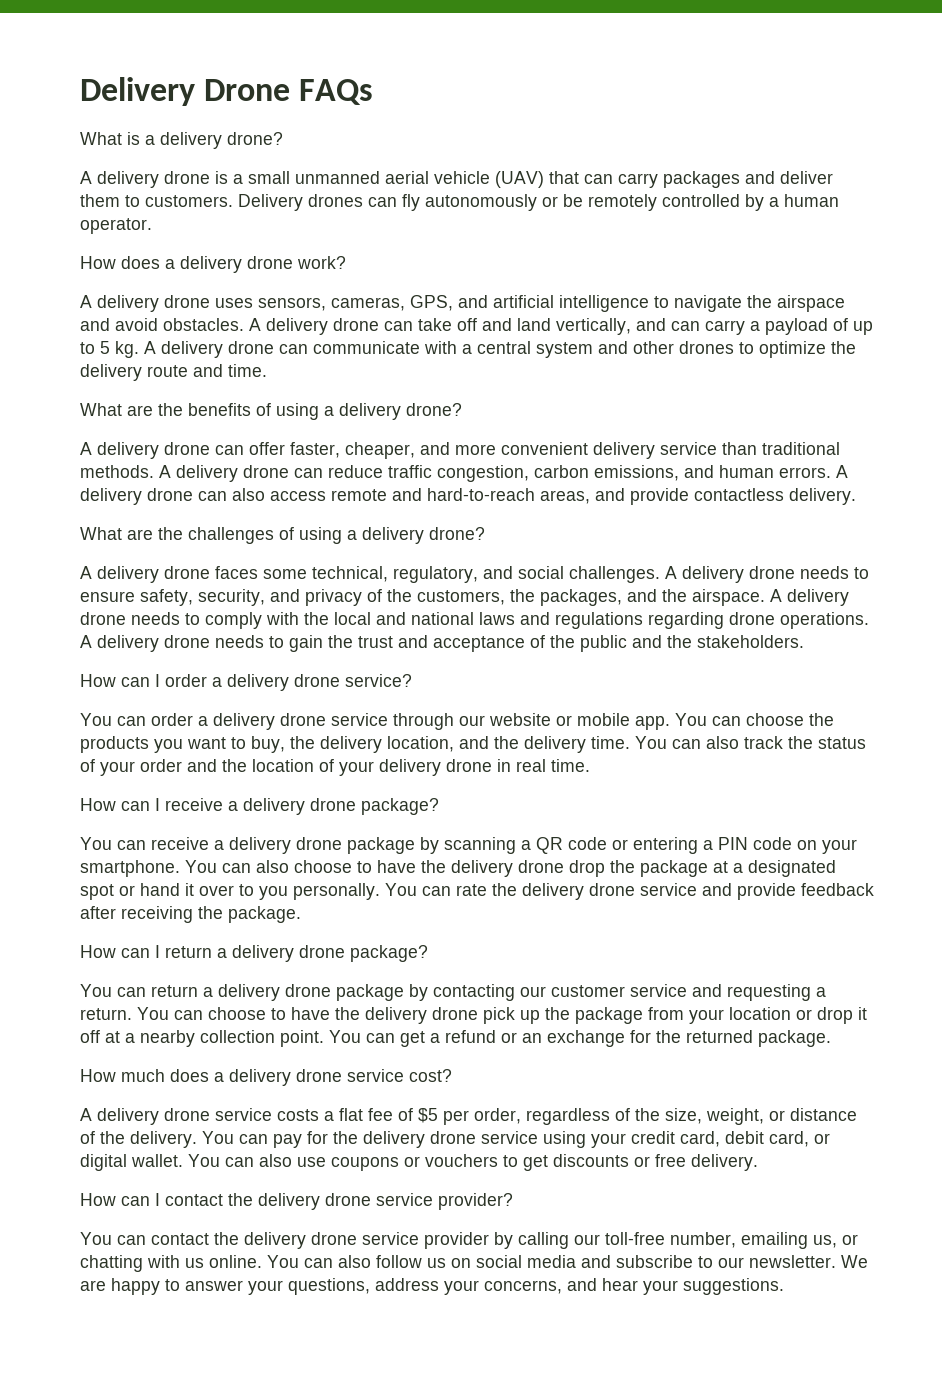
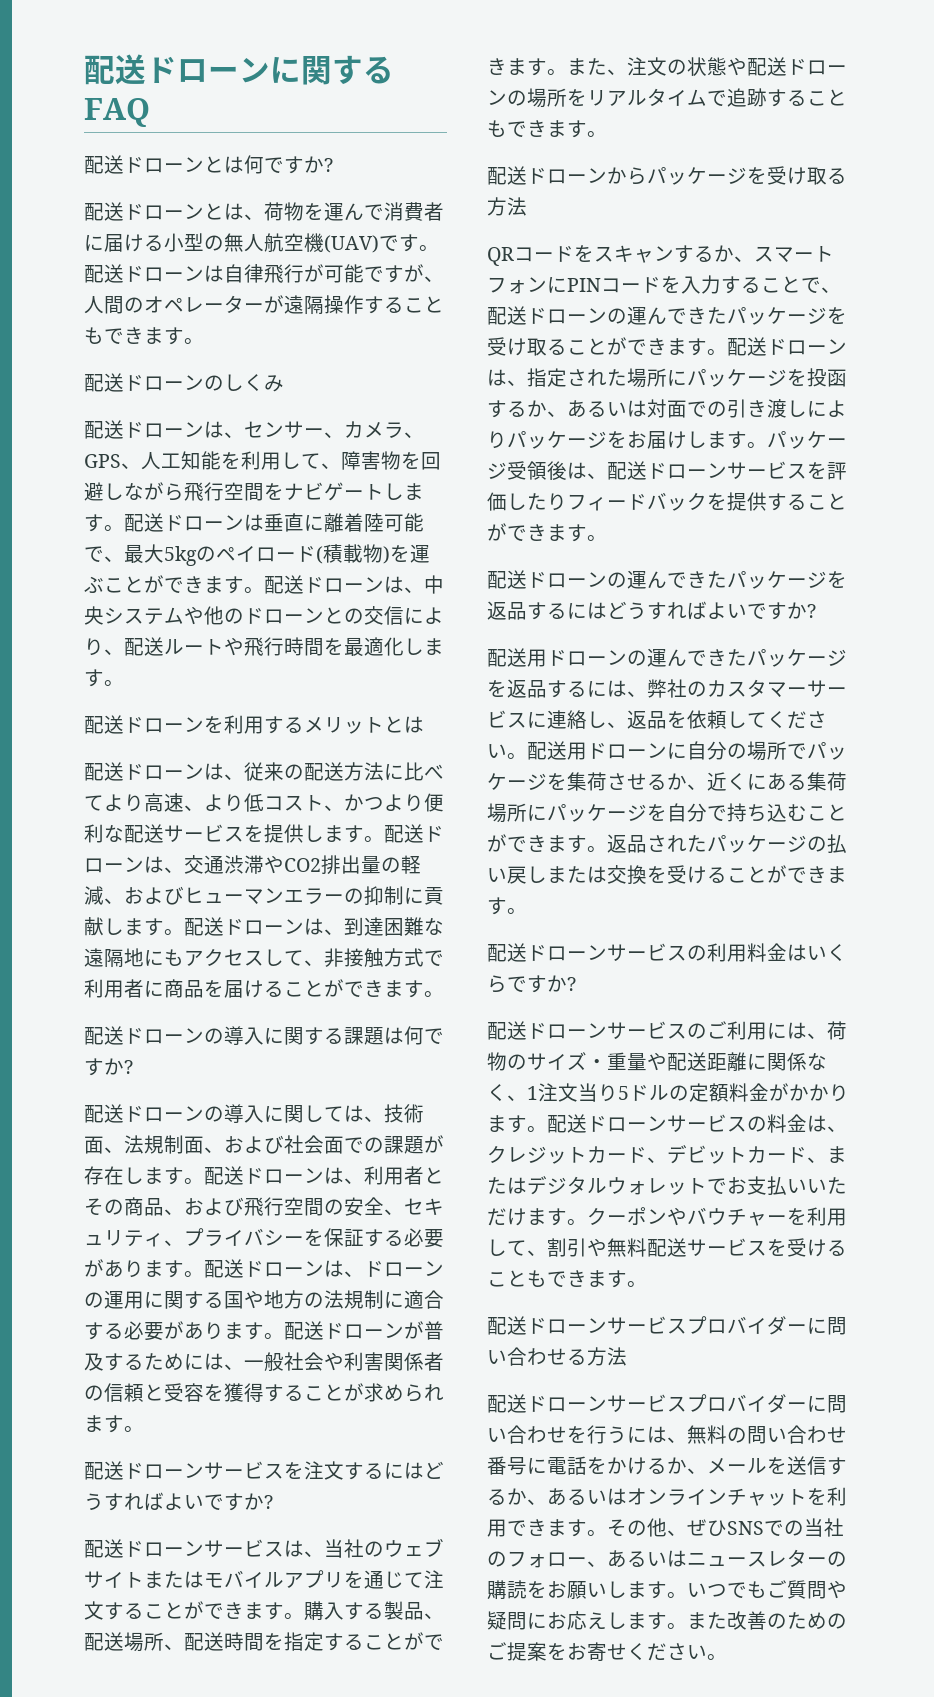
[80,77,374,106] [80,132,283,149] [80,171,833,188] [80,194,839,211] [80,218,152,234] [80,256,346,273] [80,295,845,312] [80,318,873,335] [80,341,856,358] [80,364,267,381] [80,403,462,420] [80,442,840,459] [80,465,848,482] [80,488,856,505] [80,527,485,544] [80,566,869,583] [80,589,849,606] [80,612,869,629] [80,635,804,652] [80,674,412,691] [80,713,834,730] [80,736,866,753] [80,759,590,776] [80,798,439,815] [80,837,857,854] [80,860,836,877] [80,883,874,900] [80,906,301,923] [80,945,428,962] [80,984,826,1001] [80,1007,867,1024] [80,1030,831,1047] [80,1069,452,1086] [80,1108,857,1125] [80,1131,830,1148] [80,1154,758,1171] [80,1193,513,1210] [80,1232,858,1249] [80,1255,868,1272] [80,1278,784,1295] Delivery Drone FAQs // What is a delivery drone? // A delivery drone is a small unmanned aerial vehicle (UAV) that can carry packages and deliver them to customers. Delivery drones can fly autonomously or be remotely controlled by a human operator. // How does a delivery drone work? // A delivery drone uses sensors, cameras, GPS, and artificial intelligence to navigate the airspace and avoid obstacles. A delivery drone can take off and land vertically, and can carry a payload of up to 5 kg. A delivery drone can communicate with a central system and other drones to optimize the delivery route and time. // What are the benefits of using a delivery drone? // A delivery drone can offer faster, cheaper, and more convenient delivery service than traditional methods. A delivery drone can reduce traffic congestion, carbon emissions, and human errors. A delivery drone can also access remote and hard-to-reach areas, and provide contactless delivery. // What are the challenges of using a delivery drone? // A delivery drone faces some technical, regulatory, and social challenges. A delivery drone needs to ensure safety, security, and privacy of the customers, the packages, and the airspace. A delivery drone needs to comply with the local and national laws and regulations regarding drone operations. A delivery drone needs to gain the trust and acceptance of the public and the stakeholders. // How can I order a delivery drone service? // You can order a delivery drone service through our website or mobile app. You can choose the products you want to buy, the delivery location, and the delivery time. You can also track the status of your order and the location of your delivery drone in real time. // How can I receive a delivery drone package? // You can receive a delivery drone package by scanning a QR code or entering a PIN code on your smartphone. You can also choose to have the delivery drone drop the package at a designated spot or hand it over to you personally. You can rate the delivery drone service and provide feedback after receiving the package. // How can I return a delivery drone package? // You can return a delivery drone package by contacting our customer service and requesting a return. You can choose to have the delivery drone pick up the package from your location or drop it off at a nearby collection point. You can get a refund or an exchange for the returned package. // How much does a delivery drone service cost? // A delivery drone service costs a flat fee of $5 per order, regardless of the size, weight, or distance of the delivery. You can pay for the delivery drone service using your credit card, debit card, or digital wallet. You can also use coupons or vouchers to get discounts or free delivery. // How can I contact the delivery drone service provider? // You can contact the delivery drone service provider by calling our toll-free number, emailing us, or chatting with us online. You can also follow us on social media and subscribe to our newsletter. We are happy to answer your questions, address your concerns, and hear your suggestions. -> [84,54,394,85] [84,98,150,127] [84,155,333,174] [84,202,444,221] [84,233,439,253] [84,264,444,283] [84,295,444,315] [84,327,204,345] [84,373,284,392] [84,420,424,439] [84,451,441,470] [84,482,424,501] [84,513,424,532] [84,544,430,566] [84,575,444,594] [84,606,444,625] [84,637,444,656] [84,669,124,687] [84,715,424,734] [84,762,444,781] [84,793,444,812] [84,824,444,843] [84,855,421,875] [84,886,444,906] [84,917,444,936] [84,948,444,968] [84,979,444,998] [84,1026,444,1045] [84,1058,133,1076] [84,1104,424,1123] [84,1135,444,1154] [84,1166,444,1185] [84,1197,444,1216] [84,1228,444,1248] [84,1259,444,1278] [84,1290,444,1309] [84,1321,444,1341] [84,1352,444,1371] [84,1383,444,1402] [84,1415,144,1433] [84,1461,444,1480] [84,1492,273,1511] [84,1538,444,1558] [84,1570,444,1589] [84,1601,444,1621] [84,1632,444,1652] [487,57,847,76] [487,88,847,108] [487,120,607,138] [487,166,847,185] [487,197,527,216] [487,245,834,266] [487,275,841,294] [487,306,847,325] [487,337,847,356] [487,368,847,388] [487,399,847,418] [487,431,847,449] [487,461,847,480] [487,492,847,511] [487,523,607,542] [487,570,847,589] [487,601,816,620] [487,648,847,667] [487,679,847,698] [487,710,827,729] [487,741,847,761] [487,772,847,791] [487,803,847,823] [487,834,847,853] [487,865,847,885] [487,897,527,915] [487,943,847,962] [487,975,576,993] [487,1021,847,1040] [487,1052,827,1071] [487,1083,849,1102] [487,1114,847,1133] [487,1145,847,1164] [487,1176,847,1195] [487,1207,847,1226] [487,1238,847,1257] [487,1270,647,1288] [487,1316,847,1335] [487,1347,627,1366] [487,1394,847,1413] [487,1425,847,1444] [487,1456,847,1475] [487,1487,847,1506] [487,1518,844,1537] [487,1549,847,1568] [487,1580,847,1600] [487,1611,847,1630] [487,1642,727,1662] 配送ドローンに関するFAQ // 配送ドローンとは何ですか? // 配送ドローンとは、荷物を運んで消費者に届ける小型の無人航空機(UAV)です。配送ドローンは自律飛行が可能ですが、人間のオペレーターが遠隔操作することもできます。 // 配送ドローンのしくみ // 配送ドローンは、センサー、カメラ、GPS、人工知能を利用して、障害物を回避しながら飛行空間をナビゲートします。配送ドローンは垂直に離着陸可能で、最大5kgのペイロード(積載物)を運ぶことができます。配送ドローンは、中央システムや他のドローンとの交信により、配送ルートや飛行時間を最適化します。 // 配送ドローンを利用するメリットとは // 配送ドローンは、従来の配送方法に比べてより高速、より低コスト、かつより便利な配送サービスを提供します。配送ドローンは、交通渋滞やCO2排出量の軽減、およびヒューマンエラーの抑制に貢献します。配送ドローンは、到達困難な遠隔地にもアクセスして、非接触方式で利用者に商品を届けることができます。 // 配送ドローンの導入に関する課題は何ですか? // 配送ドローンの導入に関しては、技術面、法規制面、および社会面での課題が存在します。配送ドローンは、利用者とその商品、および飛行空間の安全、セキュリティ、プライバシーを保証する必要があります。配送ドローンは、ドローンの運用に関する国や地方の法規制に適合する必要があります。配送ドローンが普及するためには、一般社会や利害関係者の信頼と受容を獲得することが求められます。 // 配送ドローンサービスを注文するにはどうすればよいですか? // 配送ドローンサービスは、当社のウェブサイトまたはモバイルアプリを通じて注文することができます。購入する製品、配送場所、配送時間を指定することができます。また、注文の状態や配送ドローンの場所をリアルタイムで追跡することもできます。 // 配送ドローンからパッケージを受け取る方法 // QRコードをスキャンするか、スマートフォンにPINコードを入力することで、配送ドローンの運んできたパッケージを受け取ることができます。配送ドローンは、指定された場所にパッケージを投函するか、あるいは対面での引き渡しによりパッケージをお届けします。パッケージ受領後は、配送ドローンサービスを評価したりフィードバックを提供することができます。 // 配送ドローンの運んできたパッケージを返品するにはどうすればよいですか? // 配送用ドローンの運んできたパッケージを返品するには、弊社のカスタマーサービスに連絡し、返品を依頼してください。配送用ドローンに自分の場所でパッケージを集荷させるか、近くにある集荷場所にパッケージを自分で持ち込むことができます。返品されたパッケージの払い戻しまたは交換を受けることができます。 // 配送ドローンサービスの利用料金はいくらですか? // 配送ドローンサービスのご利用には、荷物のサイズ・重量や配送距離に関係なく、1注文当り5ドルの定額料金がかかります。配送ドローンサービスの料金は、クレジットカード、デビットカード、またはデジタルウォレットでお支払いいただけます。クーポンやバウチャーを利用して、割引や無料配送サービスを受けることもできます。 // 配送ドローンサービスプロバイダーに問い合わせる方法 // 配送ドローンサービスプロバイダーに問い合わせを行うには、無料の問い合わせ番号に電話をかけるか、メールを送信するか、あるいはオンラインチャットを利用できます。その他、ぜひSNSでの当社のフォロー、あるいはニュースレターの購読をお願いします。いつでもご質問や疑問にお応えします。また改善のためのご提案をお寄せください。

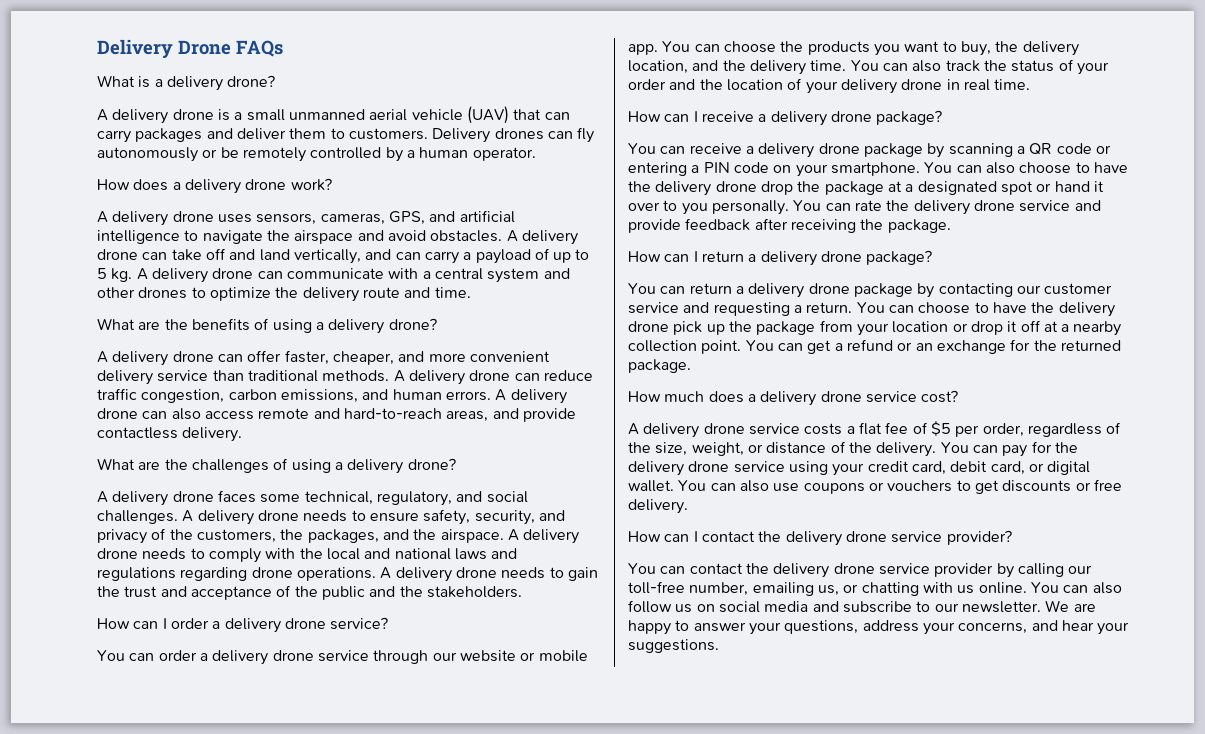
[84,54,394,85] [84,98,150,127] [84,155,333,174] [84,202,444,221] [84,233,439,253] [84,264,444,283] [84,295,444,315] [84,327,204,345] [84,373,284,392] [84,420,424,439] [84,451,441,470] [84,482,424,501] [84,513,424,532] [84,544,430,566] [84,575,444,594] [84,606,444,625] [84,637,444,656] [84,669,124,687] [84,715,424,734] [84,762,444,781] [84,793,444,812] [84,824,444,843] [84,855,421,875] [84,886,444,906] [84,917,444,936] [84,948,444,968] [84,979,444,998] [84,1026,444,1045] [84,1058,133,1076] [84,1104,424,1123] [84,1135,444,1154] [84,1166,444,1185] [84,1197,444,1216] [84,1228,444,1248] [84,1259,444,1278] [84,1290,444,1309] [84,1321,444,1341] [84,1352,444,1371] [84,1383,444,1402] [84,1415,144,1433] [84,1461,444,1480] [84,1492,273,1511] [84,1538,444,1558] [84,1570,444,1589] [84,1601,444,1621] [84,1632,444,1652] [487,57,847,76] [487,88,847,108] [487,120,607,138] [487,166,847,185] [487,197,527,216] [487,245,834,266] [487,275,841,294] [487,306,847,325] [487,337,847,356] [487,368,847,388] [487,399,847,418] [487,431,847,449] [487,461,847,480] [487,492,847,511] [487,523,607,542] [487,570,847,589] [487,601,816,620] [487,648,847,667] [487,679,847,698] [487,710,827,729] [487,741,847,761] [487,772,847,791] [487,803,847,823] [487,834,847,853] [487,865,847,885] [487,897,527,915] [487,943,847,962] [487,975,576,993] [487,1021,847,1040] [487,1052,827,1071] [487,1083,849,1102] [487,1114,847,1133] [487,1145,847,1164] [487,1176,847,1195] [487,1207,847,1226] [487,1238,847,1257] [487,1270,647,1288] [487,1316,847,1335] [487,1347,627,1366] [487,1394,847,1413] [487,1425,847,1444] [487,1456,847,1475] [487,1487,847,1506] [487,1518,844,1537] [487,1549,847,1568] [487,1580,847,1600] [487,1611,847,1630] [487,1642,727,1662] 配送ドローンに関するFAQ // 配送ドローンとは何ですか? // 配送ドローンとは、荷物を運んで消費者に届ける小型の無人航空機(UAV)です。配送ドローンは自律飛行が可能ですが、人間のオペレーターが遠隔操作することもできます。 // 配送ドローンのしくみ // 配送ドローンは、センサー、カメラ、GPS、人工知能を利用して、障害物を回避しながら飛行空間をナビゲートします。配送ドローンは垂直に離着陸可能で、最大5kgのペイロード(積載物)を運ぶことができます。配送ドローンは、中央システムや他のドローンとの交信により、配送ルートや飛行時間を最適化します。 // 配送ドローンを利用するメリットとは // 配送ドローンは、従来の配送方法に比べてより高速、より低コスト、かつより便利な配送サービスを提供します。配送ドローンは、交通渋滞やCO2排出量の軽減、およびヒューマンエラーの抑制に貢献します。配送ドローンは、到達困難な遠隔地にもアクセスして、非接触方式で利用者に商品を届けることができます。 // 配送ドローンの導入に関する課題は何ですか? // 配送ドローンの導入に関しては、技術面、法規制面、および社会面での課題が存在します。配送ドローンは、利用者とその商品、および飛行空間の安全、セキュリティ、プライバシーを保証する必要があります。配送ドローンは、ドローンの運用に関する国や地方の法規制に適合する必要があります。配送ドローンが普及するためには、一般社会や利害関係者の信頼と受容を獲得することが求められます。 // 配送ドローンサービスを注文するにはどうすればよいですか? // 配送ドローンサービスは、当社のウェブサイトまたはモバイルアプリを通じて注文することができます。購入する製品、配送場所、配送時間を指定することができます。また、注文の状態や配送ドローンの場所をリアルタイムで追跡することもできます。 // 配送ドローンからパッケージを受け取る方法 // QRコードをスキャンするか、スマートフォンにPINコードを入力することで、配送ドローンの運んできたパッケージを受け取ることができます。配送ドローンは、指定された場所にパッケージを投函するか、あるいは対面での引き渡しによりパッケージをお届けします。パッケージ受領後は、配送ドローンサービスを評価したりフィードバックを提供することができます。 // 配送ドローンの運んできたパッケージを返品するにはどうすればよいですか? // 配送用ドローンの運んできたパッケージを返品するには、弊社のカスタマーサービスに連絡し、返品を依頼してください。配送用ドローンに自分の場所でパッケージを集荷させるか、近くにある集荷場所にパッケージを自分で持ち込むことができます。返品されたパッケージの払い戻しまたは交換を受けることができます。 // 配送ドローンサービスの利用料金はいくらですか? // 配送ドローンサービスのご利用には、荷物のサイズ・重量や配送距離に関係なく、1注文当り5ドルの定額料金がかかります。配送ドローンサービスの料金は、クレジットカード、デビットカード、またはデジタルウォレットでお支払いいただけます。クーポンやバウチャーを利用して、割引や無料配送サービスを受けることもできます。 // 配送ドローンサービスプロバイダーに問い合わせる方法 // 配送ドローンサービスプロバイダーに問い合わせを行うには、無料の問い合わせ番号に電話をかけるか、メールを送信するか、あるいはオンラインチャットを利用できます。その他、ぜひSNSでの当社のフォロー、あるいはニュースレターの購読をお願いします。いつでもご質問や疑問にお応えします。また改善のためのご提案をお寄せください。 -> [97,39,283,58] [97,75,276,91] [97,106,570,124] [97,127,595,143] [97,147,536,162] [97,178,332,194] [97,210,515,226] [97,230,578,245] [97,248,590,264] [97,268,570,283] [97,287,471,302] [97,318,437,334] [97,350,550,366] [97,370,593,385] [97,388,567,404] [97,408,576,422] [97,427,243,442] [97,458,456,474] [97,490,528,506] [97,509,565,525] [97,528,580,544] [97,548,518,563] [97,567,598,582] [97,585,522,600] [97,617,389,633] [97,650,588,665] [628,41,1079,56] [628,59,1109,75] [628,78,1031,94] [628,110,943,126] [628,143,1111,158] [628,162,1128,177] [628,181,1104,196] [628,200,1101,215] [628,218,951,233] [628,250,933,266] [628,283,1113,298] [628,302,1115,317] [628,320,1122,336] [628,339,1121,354] [628,359,691,373] [628,390,959,406] [628,421,1122,438] [628,441,1078,457] [628,461,1091,476] [628,479,1122,494] [628,499,688,514] [628,530,1012,546] [628,563,1093,578] [628,581,1122,596] [628,600,1096,613] [628,620,1130,635] [628,639,719,653] Delivery Drone FAQs // What is a delivery drone? // A delivery drone is a small unmanned aerial vehicle (UAV) that can carry packages and deliver them to customers. Delivery drones can fly autonomously or be remotely controlled by a human operator. // How does a delivery drone work? // A delivery drone uses sensors, cameras, GPS, and artificial intelligence to navigate the airspace and avoid obstacles. A delivery drone can take off and land vertically, and can carry a payload of up to 5 kg. A delivery drone can communicate with a central system and other drones to optimize the delivery route and time. // What are the benefits of using a delivery drone? // A delivery drone can offer faster, cheaper, and more convenient delivery service than traditional methods. A delivery drone can reduce traffic congestion, carbon emissions, and human errors. A delivery drone can also access remote and hard-to-reach areas, and provide contactless delivery. // What are the challenges of using a delivery drone? // A delivery drone faces some technical, regulatory, and social challenges. A delivery drone needs to ensure safety, security, and privacy of the customers, the packages, and the airspace. A delivery drone needs to comply with the local and national laws and regulations regarding drone operations. A delivery drone needs to gain the trust and acceptance of the public and the stakeholders. // How can I order a delivery drone service? // You can order a delivery drone service through our website or mobile app. You can choose the products you want to buy, the delivery location, and the delivery time. You can also track the status of your order and the location of your delivery drone in real time. // How can I receive a delivery drone package? // You can receive a delivery drone package by scanning a QR code or entering a PIN code on your smartphone. You can also choose to have the delivery drone drop the package at a designated spot or hand it over to you personally. You can rate the delivery drone service and provide feedback after receiving the package. // How can I return a delivery drone package? // You can return a delivery drone package by contacting our customer service and requesting a return. You can choose to have the delivery drone pick up the package from your location or drop it off at a nearby collection point. You can get a refund or an exchange for the returned package. // How much does a delivery drone service cost? // A delivery drone service costs a flat fee of $5 per order, regardless of the size, weight, or distance of the delivery. You can pay for the delivery drone service using your credit card, debit card, or digital wallet. You can also use coupons or vouchers to get discounts or free delivery. // How can I contact the delivery drone service provider? // You can contact the delivery drone service provider by calling our toll-free number, emailing us, or chatting with us online. You can also follow us on social media and subscribe to our newsletter. We are happy to answer your questions, address your concerns, and hear your suggestions.

